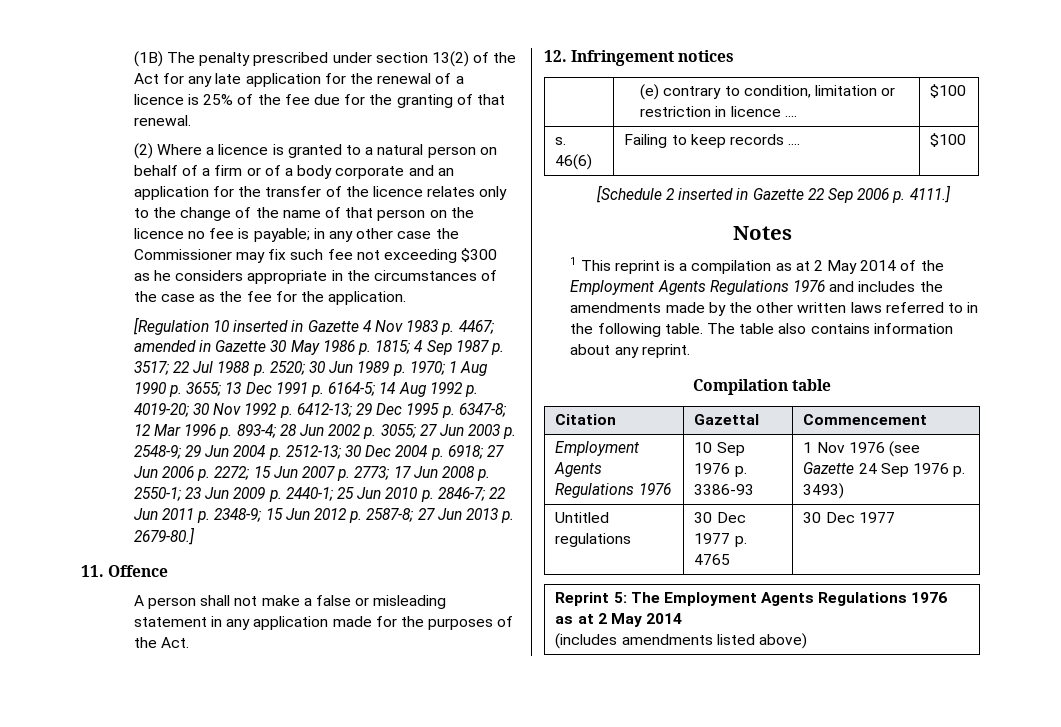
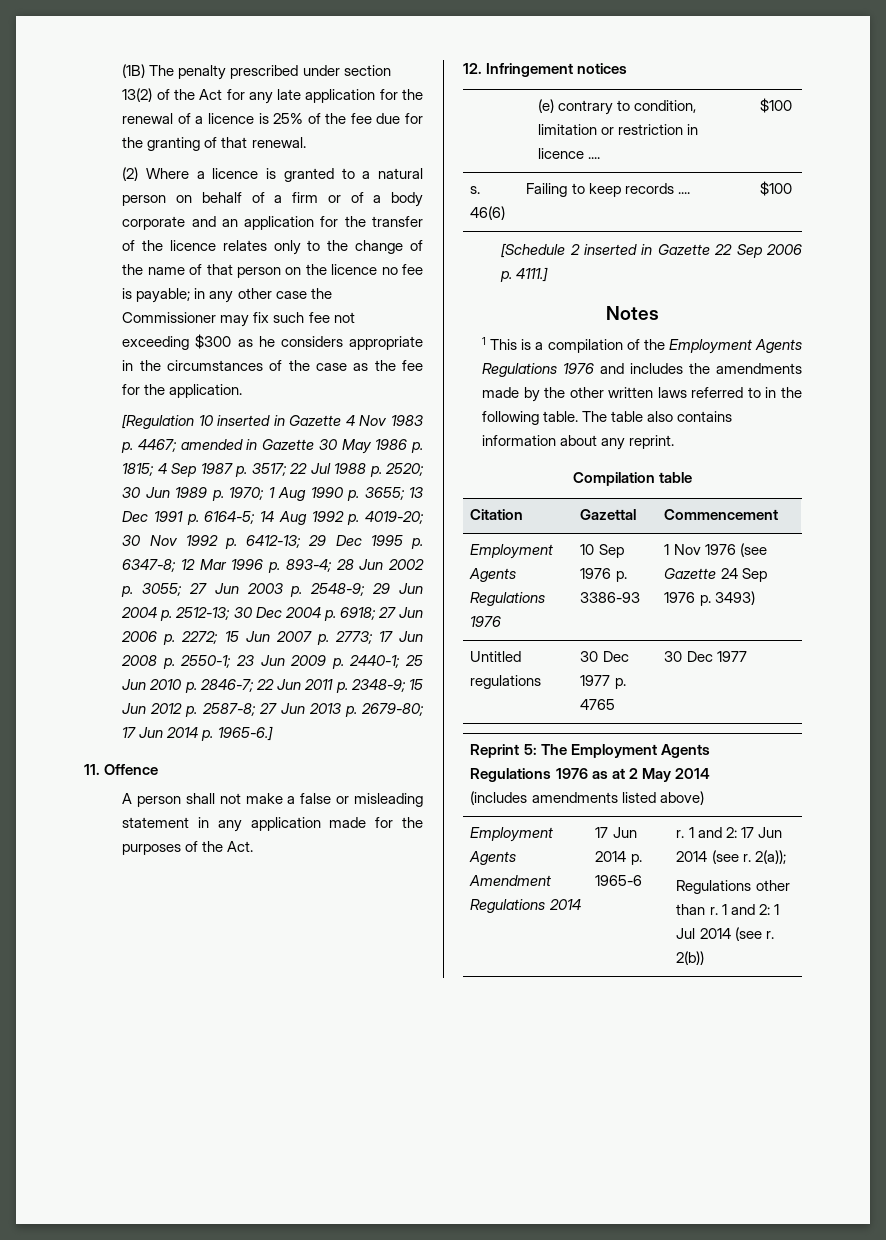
[133,527,195,545] 2679-80.] -> [361,703,424,716] [122,726,273,741] 2679-80; 17 Jun 2014 p. 1965-6.]
[614,260,660,274] reprint -> (518, 344) none
[775,260,897,274] as at 2 May 2014 -> (623, 346) none
(807, 641) none -> [470,827,554,842] [469,851,517,865] [469,875,552,886] [470,899,581,913] [595,827,637,838] [595,851,642,865] [595,875,643,886] [676,827,782,838] [676,850,786,864] [676,880,790,894] [676,904,779,915] [676,927,774,941] [676,951,705,965] // Employment Agents Amendment Regulations 2014 | 17 Jun 2014 p. 1965-6 | r. 1 and 2: 17 Jun 2014 (see r. 2(a)); // Regulations other than r. 1 and 2: 1 Jul 2014 (see r. 2(b))

